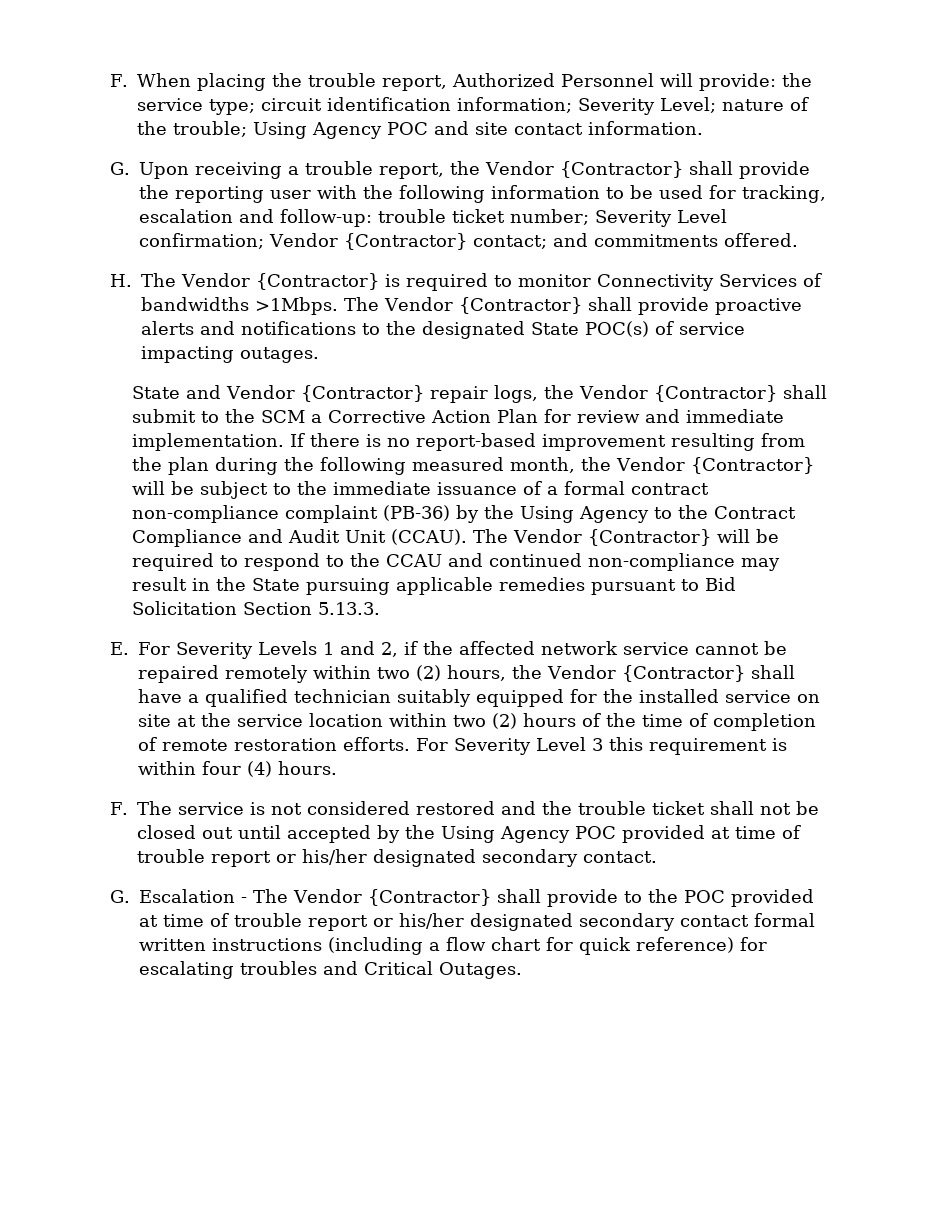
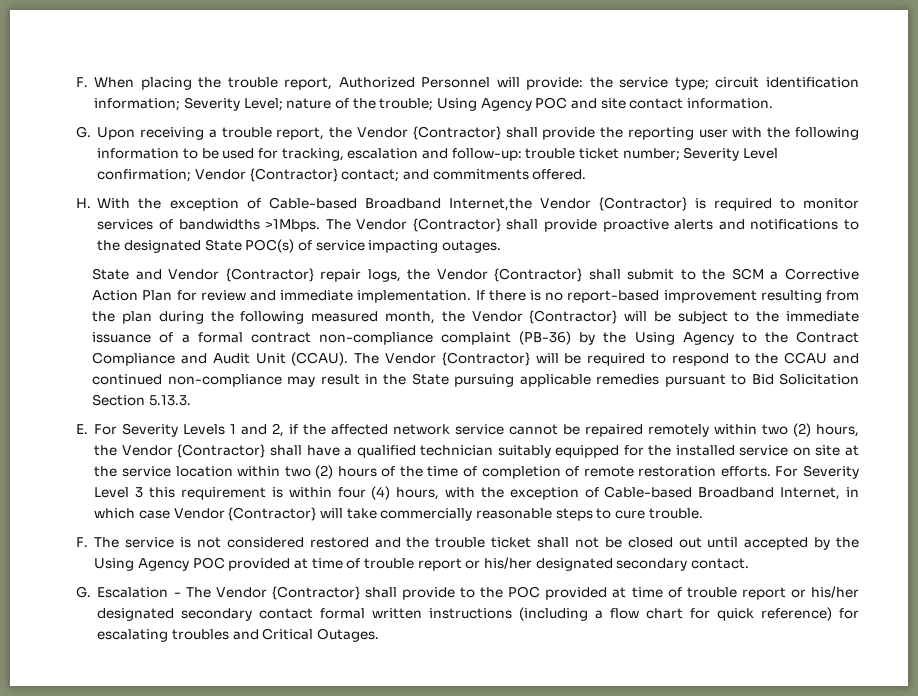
[140,273,176,287] The -> [97,197,532,211] With the exception of Cable-based Broadband Internet,the
[596,274,797,291] Connectivity Services -> [97,219,154,230] services
[277,761,337,775] hours. -> [396,486,860,500] [94,507,703,521] hours, with the exception of Cable-based Broadband Internet, in which case Vendor {Contractor} will take commercially reasonable steps to cure trouble.

